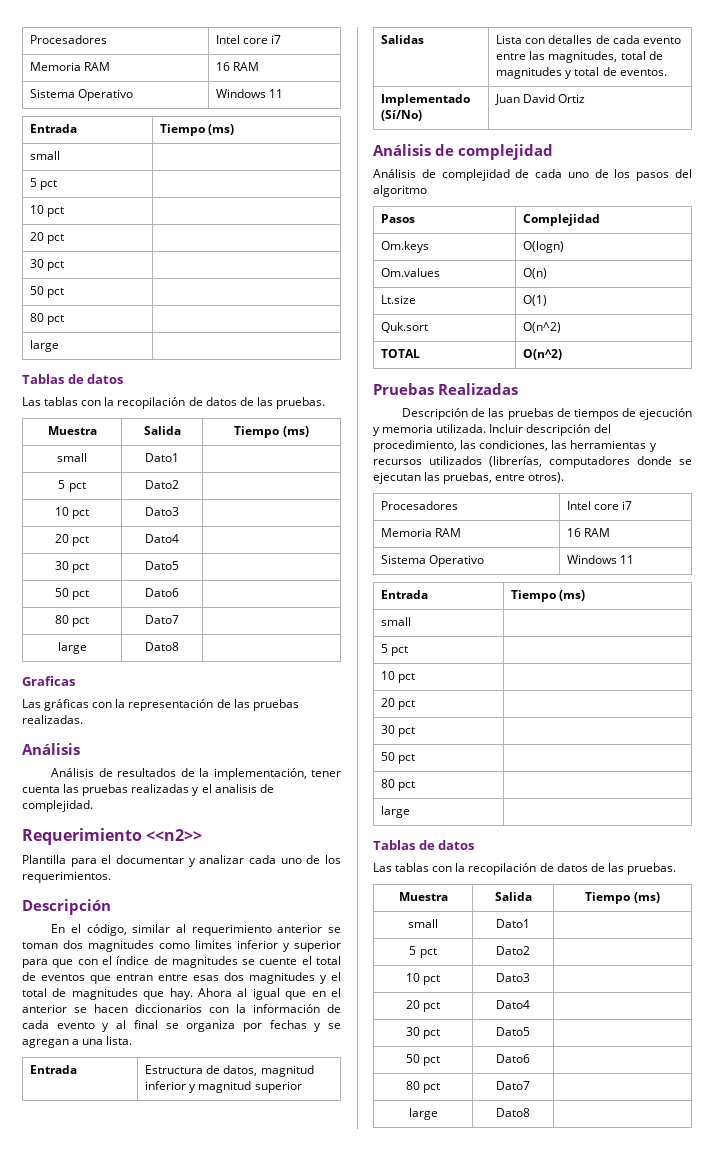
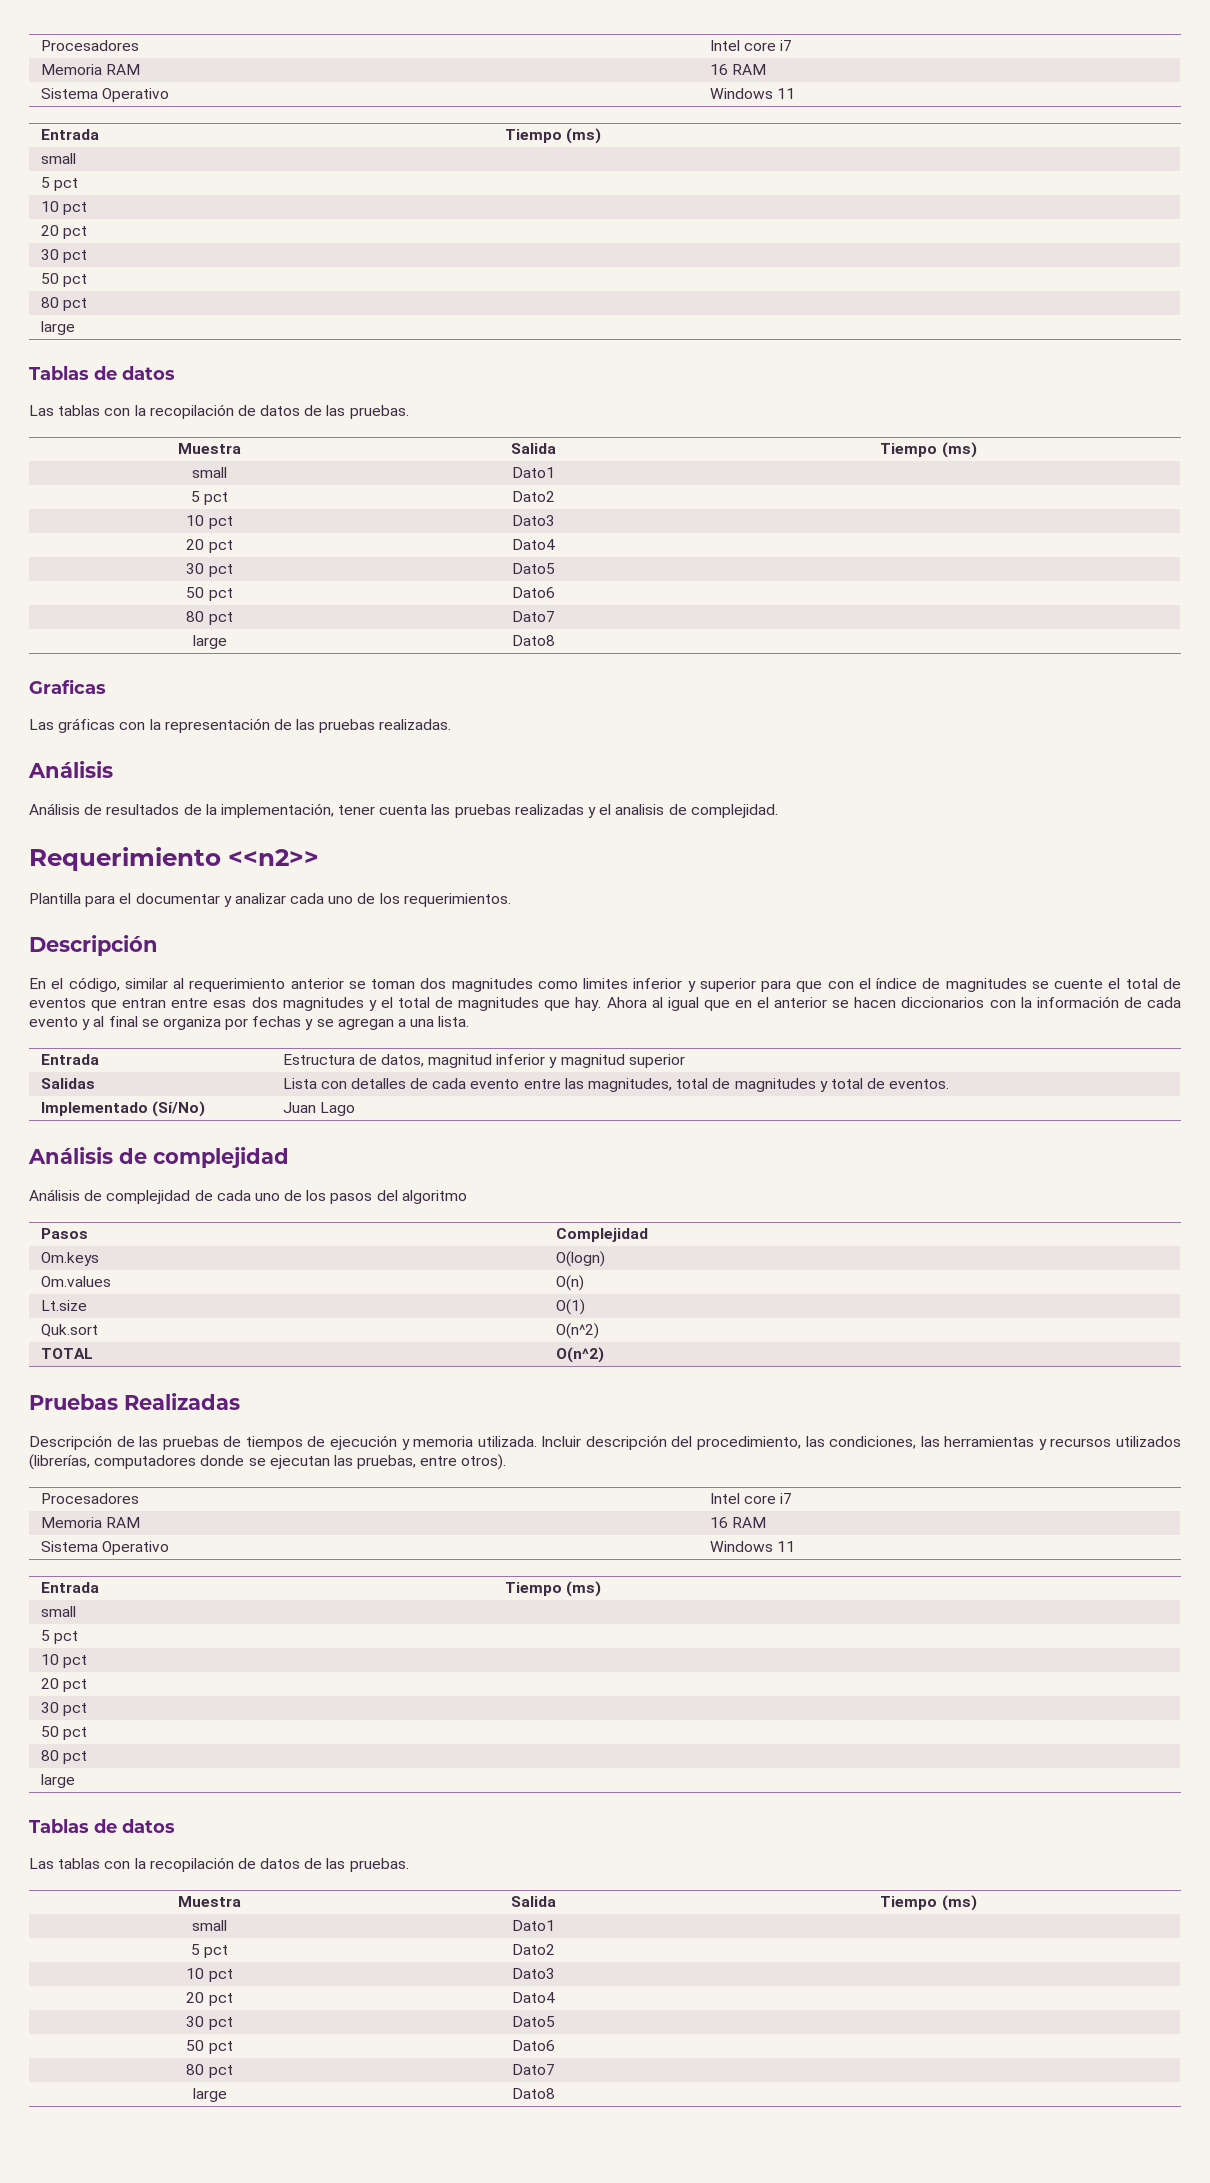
[523,94,586,103] David Ortiz -> [319,1102,355,1116] Lago

